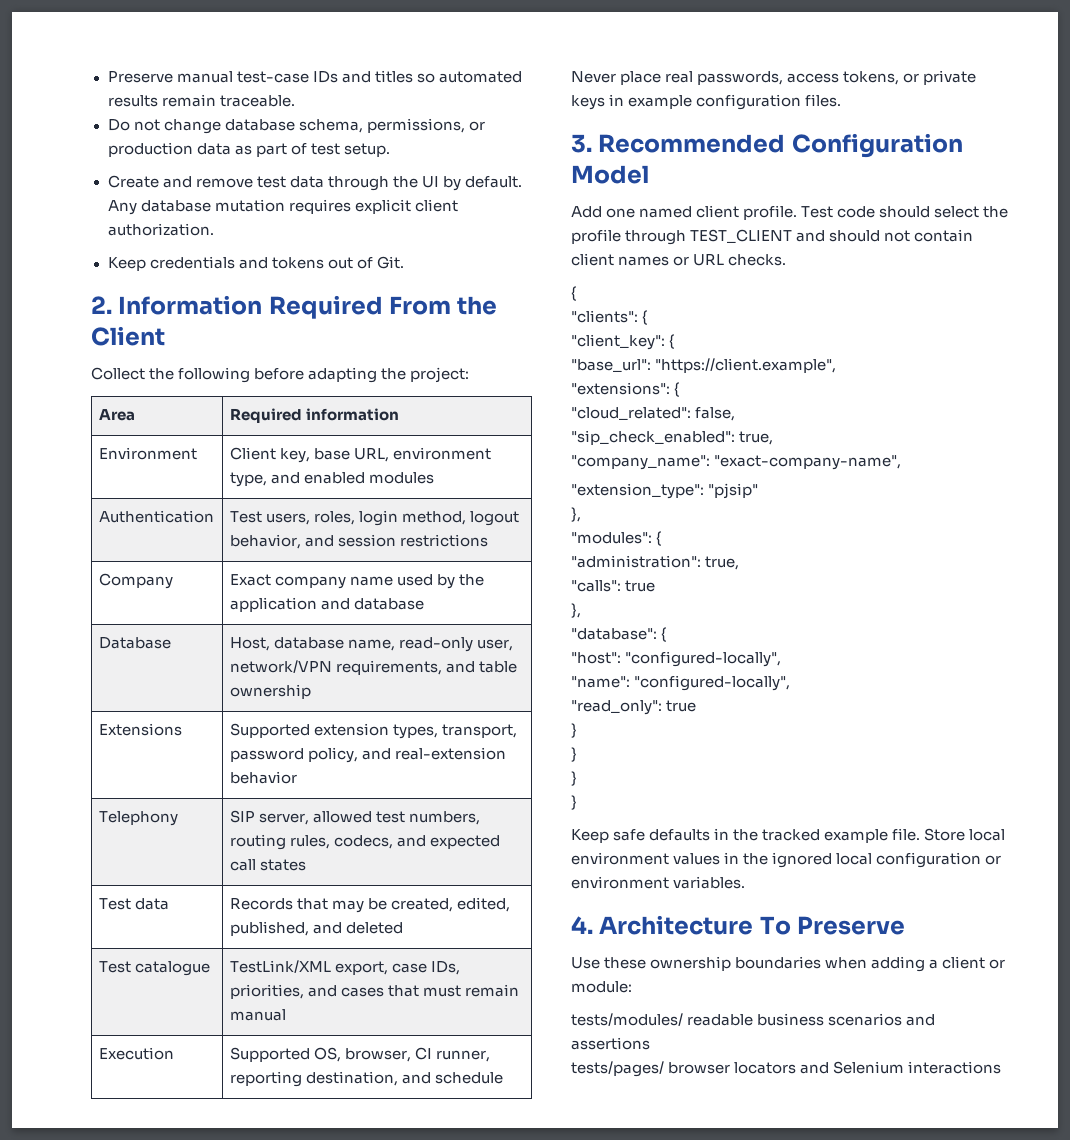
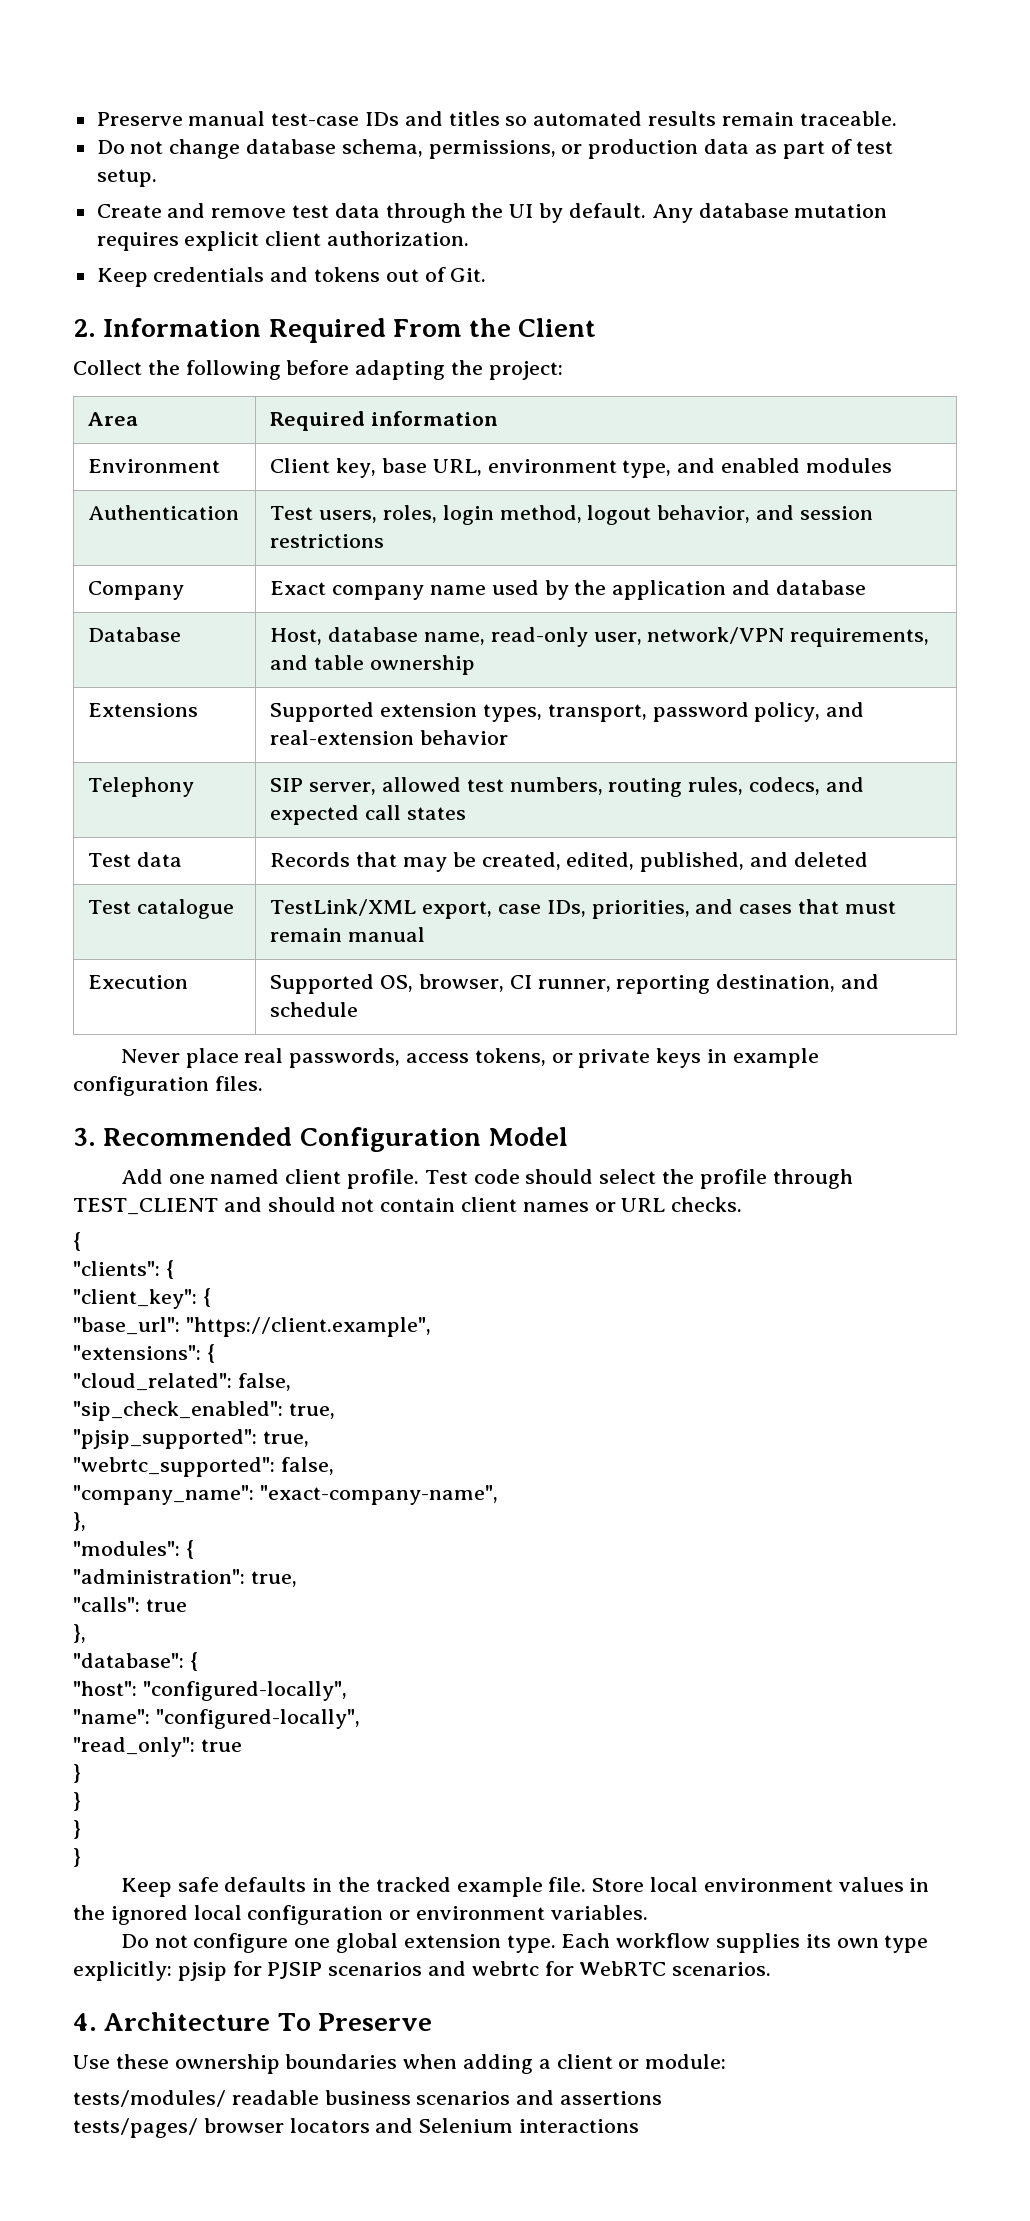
(774, 438) none -> [73,1429,309,1449] [73,1457,334,1477] // "pjsip_supported": true, // "webrtc_supported": false,
[571,483,759,499] // "extension_type": "pjsip" -> (498, 1495) none
(746, 882) none -> [120,1933,929,1953] [73,1961,772,1981] // Do not configure one global extension type. Each workflow supplies its own type explicitly: pjsip for PJSIP scenarios and webrtc for WebRTC scenarios.

